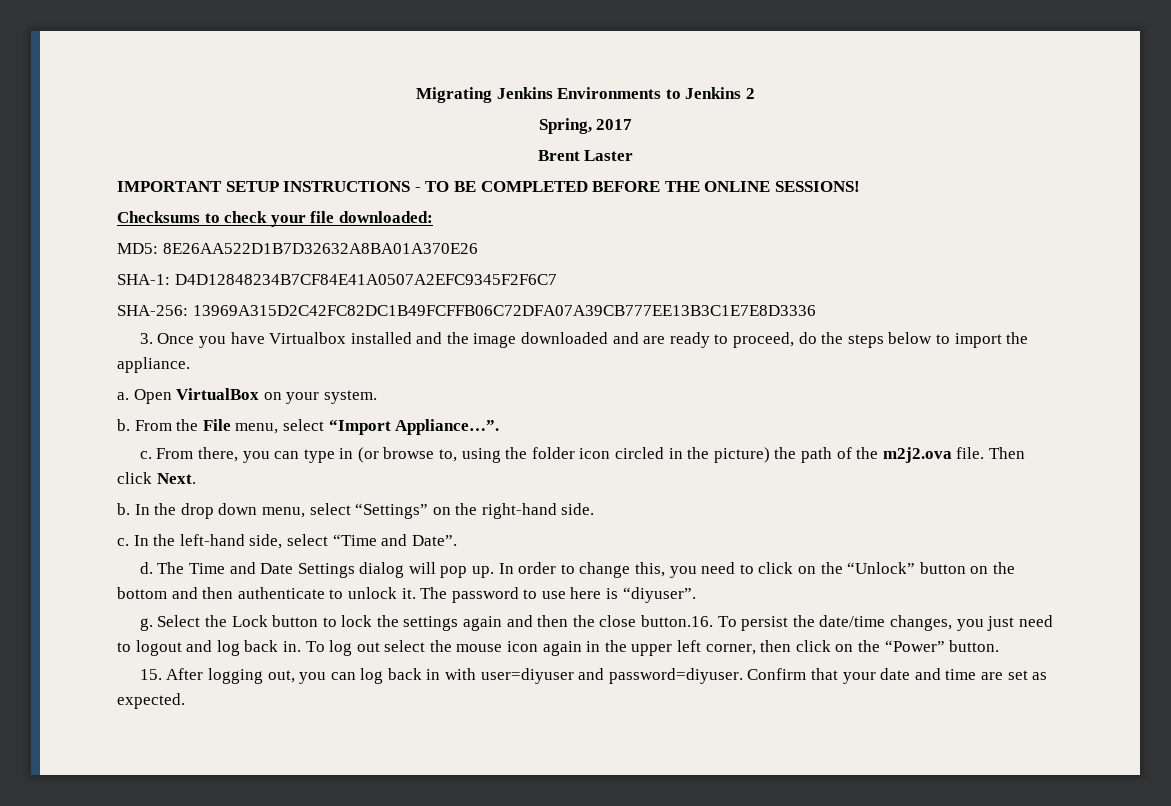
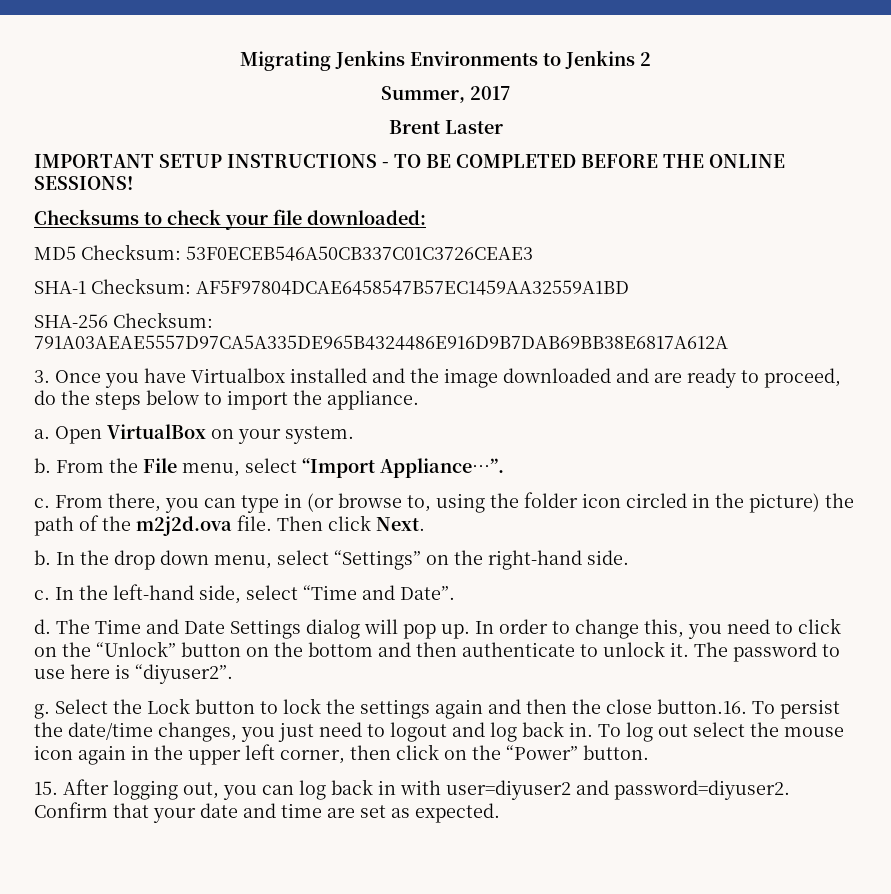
[538,118,592,134] Spring, -> [380,86,465,103] Summer,
[117,243,478,254] [117,274,557,285] [117,305,816,316] MD5: 8E26AA522D1B7D32632A8BA01A370E26 // SHA-1: D4D12848234B7CF84E41A0507A2EFC9345F2F6C7 // SHA-256: 13969A315D2C42FC82DC1B49FCFFB06C72DFA07A39CB777EE13B3C1E7E8D3336 -> [34,244,533,261] [34,278,629,295] [34,312,213,328] [34,335,728,350] MD5 Checksum: 53F0ECEB546A50CB337C01C3726CEAE3 // SHA-1 Checksum: AF5F97804DCAE6458547B57EC1459AA32559A1BD // SHA-256 Checksum: 791A03AEAE5557D97CA5A335DE965B4324486E916D9B7DAB69BB38E6817A612A
[882,447,952,463] m2j2.ova -> [136,516,232,536] m2j2d.ova
[622,587,696,603] “diyuser”. -> [135,664,233,684] “diyuser2”.
[480,668,743,684] user=diyuser and password=diyuser. -> [446,780,790,800] user=diyuser2 and password=diyuser2.

